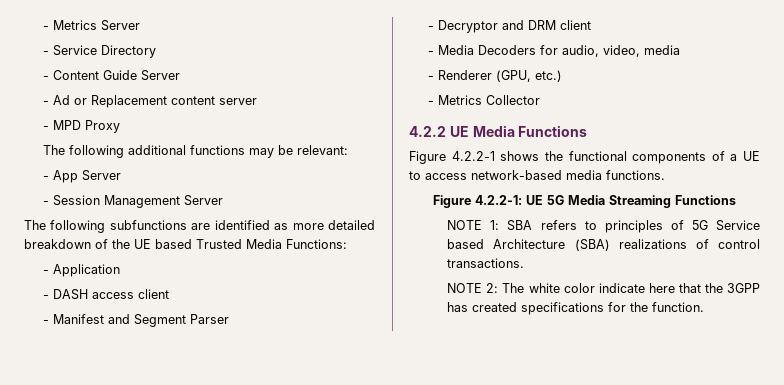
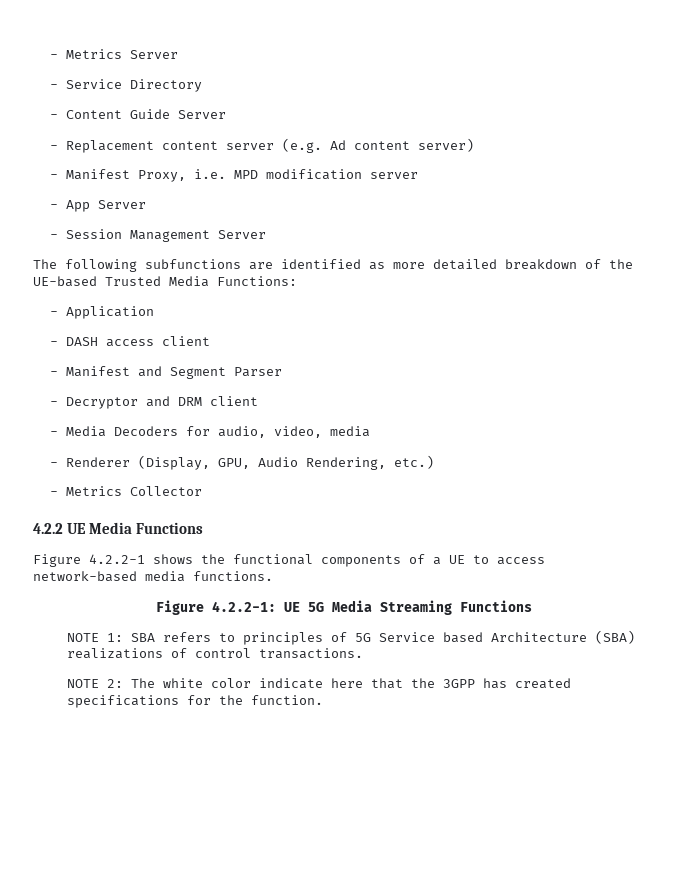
[53,95,88,105] Ad or -> (59, 147) none
[43,120,121,133] [43,145,349,158] // - MPD Proxy // The following additional functions may be relevant: -> [282,138,475,153] [50,169,419,182] (e.g. Ad content server) // - Manifest Proxy, i.e. MPD modification server
[134,239,192,249] UE based -> [33,276,97,287] UE-based
[496,70,532,82] (GPU, -> [138,455,387,470] (Display, GPU, Audio Rendering,

